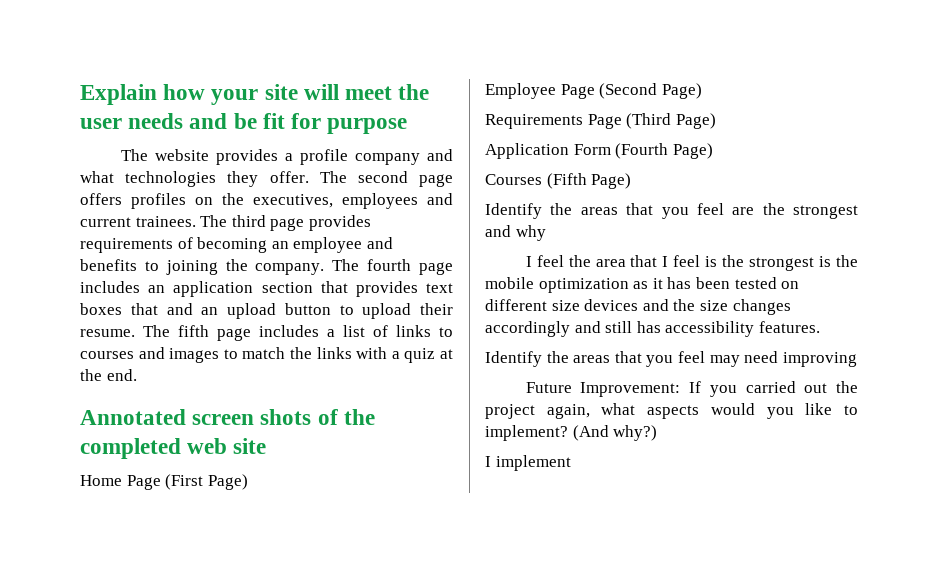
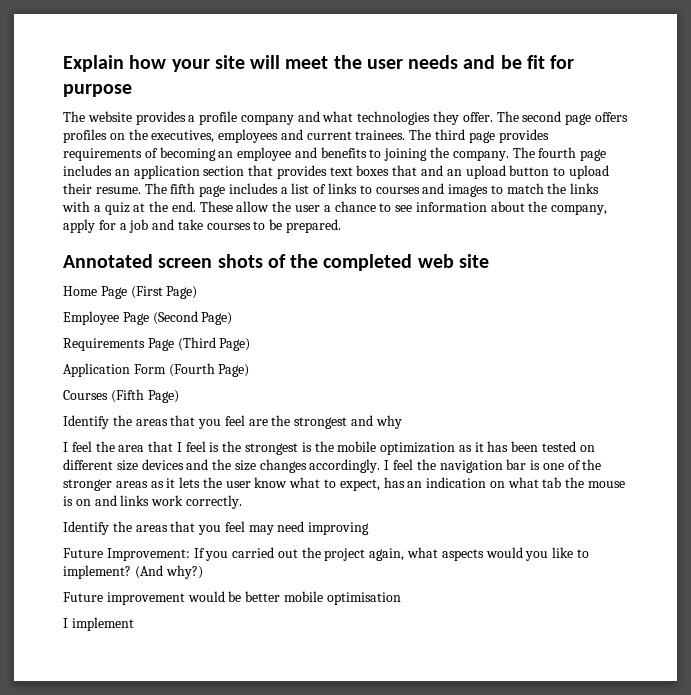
(137, 375) none -> [199,201,608,215] [63,219,342,233] These allow the user a chance to see information about the company, apply for a job and take courses to be prepared.
[485,321,820,337] accordingly and still has accessibility features. -> [309,459,602,473] [63,477,626,491] [63,495,242,509] accordingly. I feel the navigation bar is one of the stronger areas as it lets the user know what to expect, has an indication on what tab the mouse is on and links work correctly.
(658, 433) none -> [63,591,401,605] // Future improvement would be better mobile optimisation

